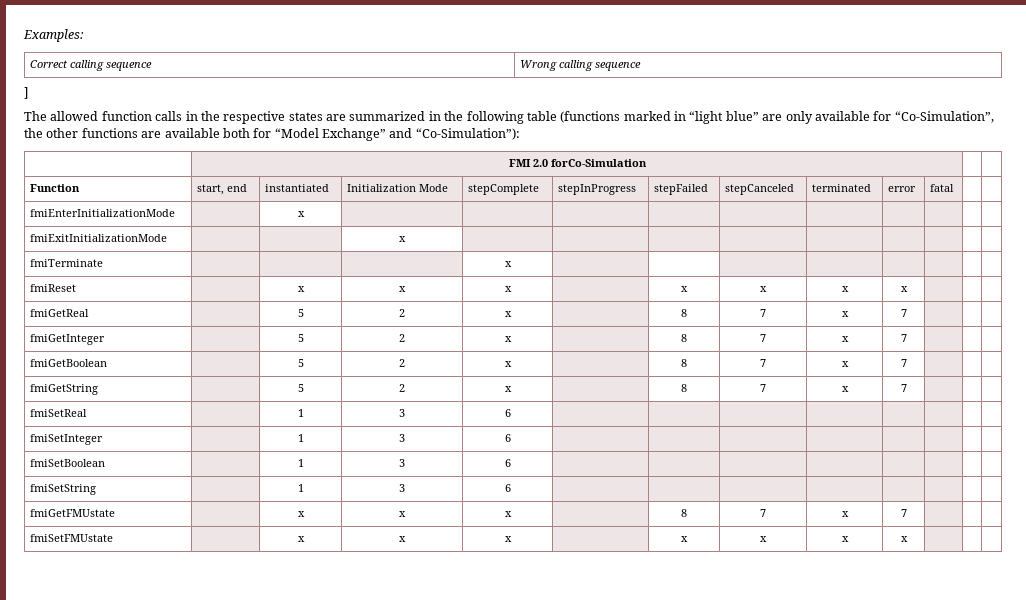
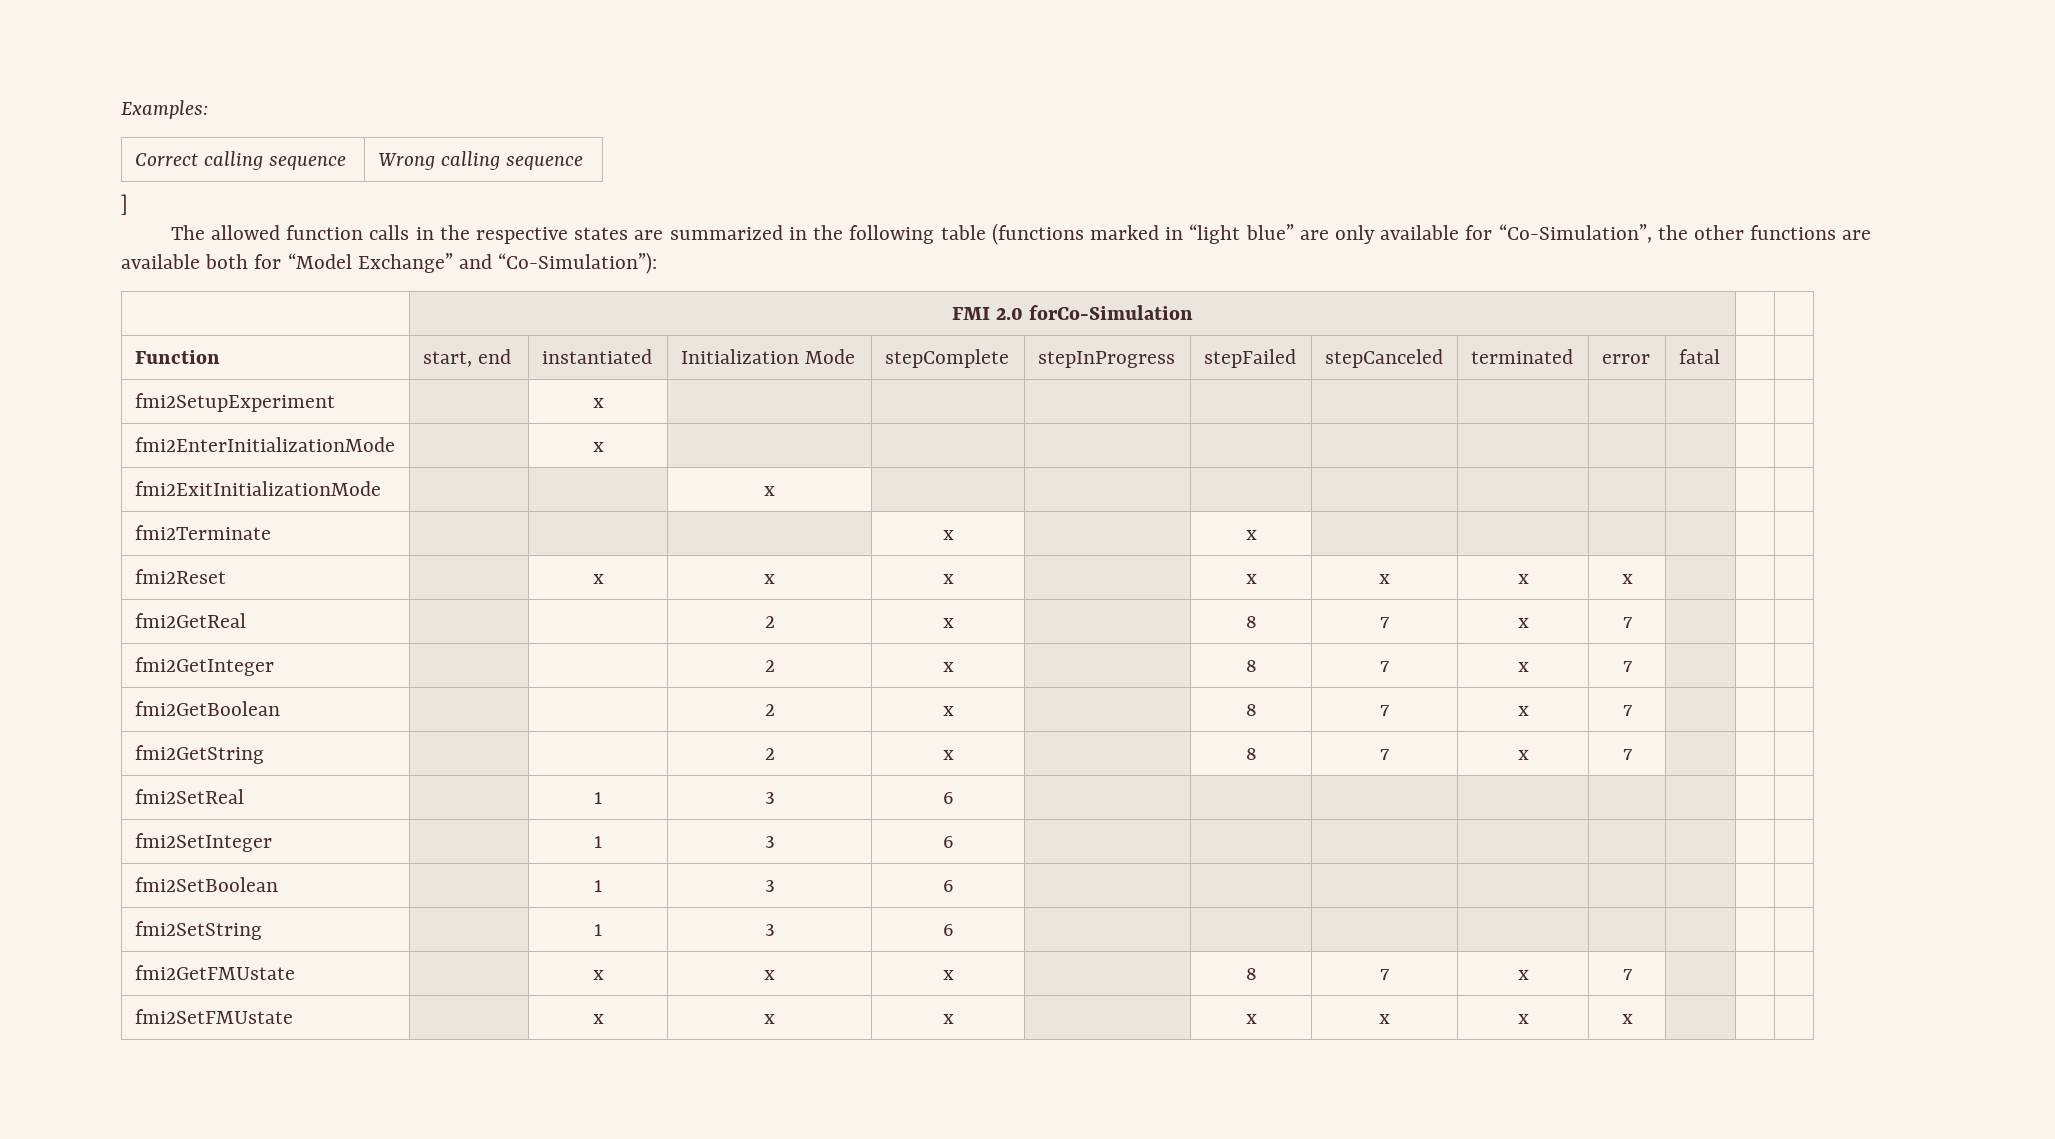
[29,209,175,217] [297,211,305,217] [29,234,167,242] fmiEnterInitializationMode | | x | | | | | | | | | | // fmiExitInitializationMode -> [134,393,335,412] [592,398,604,408] [134,437,395,452] [592,442,604,452] [134,481,381,496] fmi2SetupExperiment | | x | | | | | | | | | | // fmi2EnterInitializationMode | | x | | | | | | | | | | // fmi2ExitInitializationMode
[29,259,103,267] [504,261,512,267] [29,284,76,292] fmiTerminate | | | | x | | | | | | | | // fmiReset -> [134,525,271,540] [942,530,954,540] [1245,530,1257,540] [134,569,226,584] fmi2Terminate | | | | x | | x | | | | | | // fmi2Reset
[29,309,89,317] [297,309,304,317] [399,309,405,317] [504,311,512,317] [681,309,687,317] [760,309,766,317] [841,311,849,317] [900,309,907,317] [29,334,105,345] [297,334,304,342] [399,334,405,342] [504,336,512,342] [681,334,687,342] [760,334,766,342] [841,336,849,342] [900,334,907,342] [29,359,107,367] [297,359,304,367] [399,359,405,367] [504,361,512,367] [681,359,687,367] [760,359,766,367] [841,361,849,367] [900,359,907,367] [29,384,98,395] [297,384,304,392] [399,384,405,392] [504,386,512,392] [681,384,687,392] [760,384,766,392] [841,386,849,392] [900,384,907,392] [29,409,87,417] [297,409,304,417] [399,409,405,417] [504,409,511,417] [29,434,103,445] [297,434,304,442] [399,434,405,442] [504,434,511,442] [29,459,105,467] [297,459,304,467] [399,459,405,467] [504,459,511,467] [29,484,96,495] [297,484,304,492] [399,484,405,492] [504,484,511,492] [29,509,115,517] fmiGetReal | | 5 | 2 | x | | 8 | 7 | x | 7 | | | // fmiGetInteger | | 5 | 2 | x | | 8 | 7 | x | 7 | | | // fmiGetBoolean | | 5 | 2 | x | | 8 | 7 | x | 7 | | | // fmiGetString | | 5 | 2 | x | | 8 | 7 | x | 7 | | | // fmiSetReal | | 1 | 3 | 6 | | | | | | | | // fmiSetInteger | | 1 | 3 | 6 | | | | | | | | // fmiSetBoolean | | 1 | 3 | 6 | | | | | | | | // fmiSetString | | 1 | 3 | 6 | | | | | | | | // fmiGetFMUstate -> [134,613,246,628] [764,616,775,628] [942,618,954,628] [1245,616,1257,628] [1380,617,1389,628] [1517,618,1529,628] [1622,617,1632,628] [134,657,274,676] [764,660,775,672] [942,662,954,672] [1245,660,1257,672] [1380,661,1389,672] [1517,662,1529,672] [1622,661,1632,672] [134,701,280,716] [764,704,775,716] [942,706,954,716] [1245,704,1257,716] [1380,705,1389,716] [1517,706,1529,716] [1622,705,1632,716] [134,745,264,764] [764,748,775,760] [942,750,954,760] [1245,748,1257,760] [1380,749,1389,760] [1517,750,1529,760] [1622,749,1632,760] [134,789,244,804] [594,792,602,804] [764,792,775,804] [942,792,954,804] [134,833,272,852] [594,836,602,848] [764,836,775,848] [942,836,954,848] [134,877,278,892] [594,880,602,892] [764,880,775,892] [942,880,954,892] [134,921,262,940] [594,924,602,936] [764,924,775,936] [942,924,954,936] [134,965,295,980] fmi2GetReal | | | 2 | x | | 8 | 7 | x | 7 | | | // fmi2GetInteger | | | 2 | x | | 8 | 7 | x | 7 | | | // fmi2GetBoolean | | | 2 | x | | 8 | 7 | x | 7 | | | // fmi2GetString | | | 2 | x | | 8 | 7 | x | 7 | | | // fmi2SetReal | | 1 | 3 | 6 | | | | | | | | // fmi2SetInteger | | 1 | 3 | 6 | | | | | | | | // fmi2SetBoolean | | 1 | 3 | 6 | | | | | | | | // fmi2SetString | | 1 | 3 | 6 | | | | | | | | // fmi2GetFMUstate
[29,534,113,542] fmiSetFMUstate -> [134,1009,293,1024] fmi2SetFMUstate

